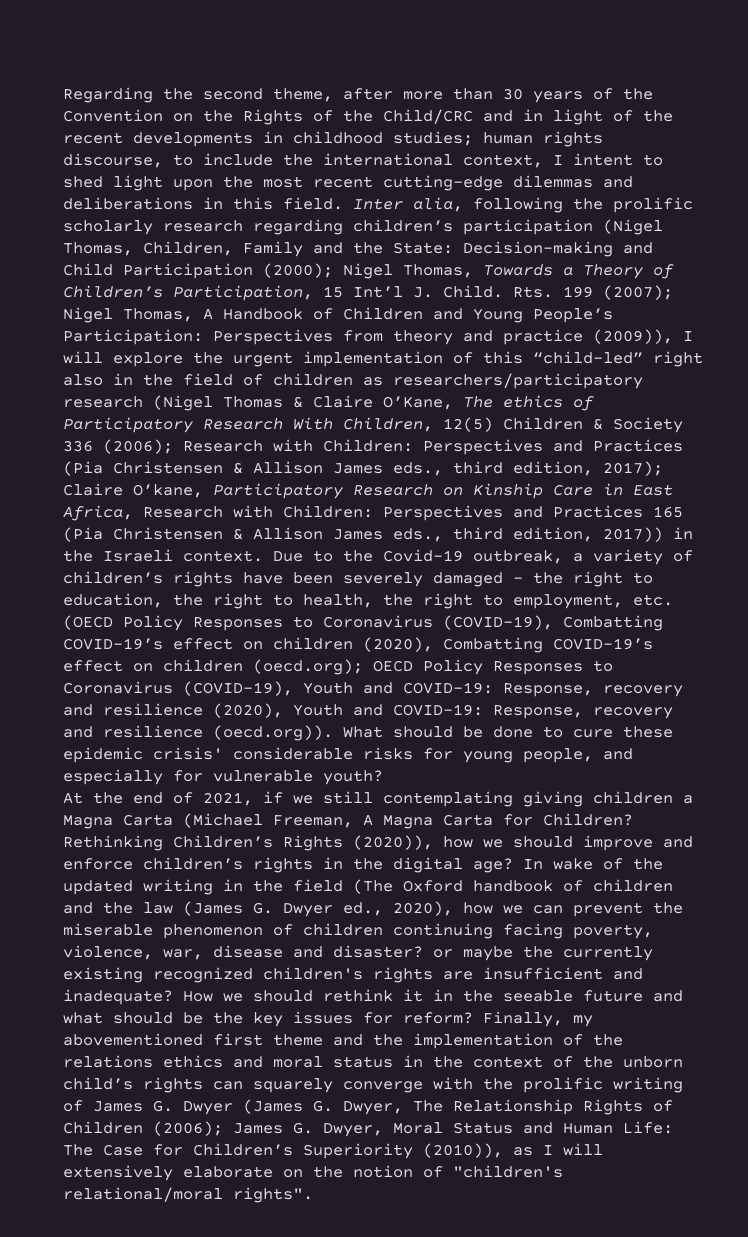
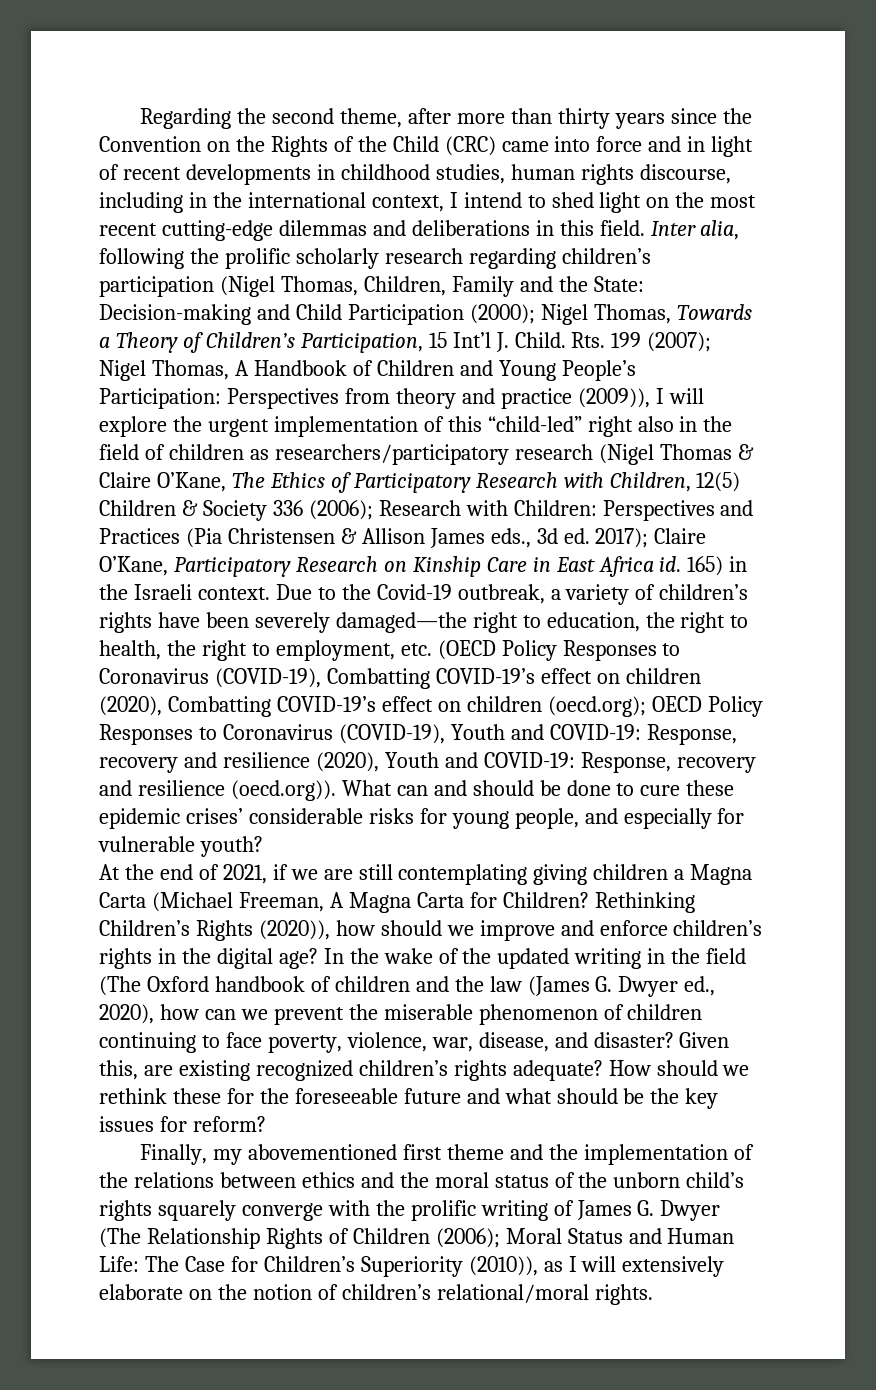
[503,88,613,103] 30 years of -> [557,108,717,129] thirty years since
[383,109,473,124] Child/CRC -> [392,136,643,156] Child (CRC) came into force
[643,110,673,122] the -> (119, 172) none
[393,131,473,146] studies; -> [435,164,505,184] studies,
[173,153,273,166] to include -> [99,192,207,213] including in
[573,153,633,166] intent -> [463,192,522,208] intend
[173,179,213,191] upon -> [646,197,670,208] on
[503,395,563,408] ethics -> [269,472,325,488] Ethics
[293,417,333,430] With -> [563,472,604,488] with
[453,461,593,476] third edition, -> [536,528,590,544] 3d ed.
[133,484,203,498] O’kane, -> [99,556,168,576] O’Kane,
[63,505,683,521] [63,527,663,542] Africa, Research with Children: Perspectives and Practices 165 (Pia Christensen & Allison James eds., third edition, 2017)) -> [598,556,724,577] Africa id. 165)
[433,572,563,587] damaged – the -> [335,612,467,633] damaged—the
(383, 732) none -> [396,780,467,796] can and
[153,747,223,760] crisis' -> [185,808,243,824] crises’
(313, 799) none -> [323,869,353,880] are
[483,836,573,848] we should -> [380,920,474,936] should we
(543, 864) none -> [349,948,379,964] the
[503,905,563,914] we can -> [204,1009,268,1020] can we
[503,923,563,939] facing -> [201,1032,262,1048] to face
[213,945,283,958] disease -> [478,1032,549,1052] disease,
[433,946,653,961] [63,967,643,983] [63,989,573,1005] or maybe the currently existing recognized children's rights are insufficient and inadequate? How we should rethink it in the seeable -> [679,1032,730,1048] [99,1060,750,1081] [99,1088,398,1104] Given this, are existing recognized children’s rights adequate? How should we rethink these for the foreseeable
(473, 1018) none -> (266, 1124) //
(153, 1061) none -> [219,1172,296,1188] between
(263, 1062) none -> [399,1172,429,1188] the
[403,1055,543,1068] in the context -> (549, 1181) none
[213,1081,243,1090] can -> (152, 1210) none
[243,1099,443,1115] (James G. Dwyer, The -> [99,1228,141,1248] (The
[233,1122,383,1137] James G. Dwyer, -> (500, 1238) none
[453,1165,563,1178] [63,1187,313,1203] "children's relational/moral rights". -> [341,1284,653,1305] children’s relational/moral rights.

